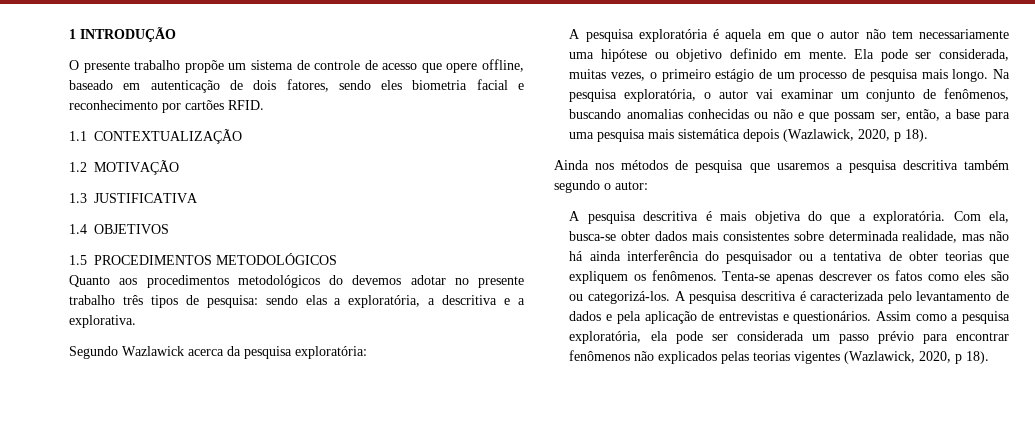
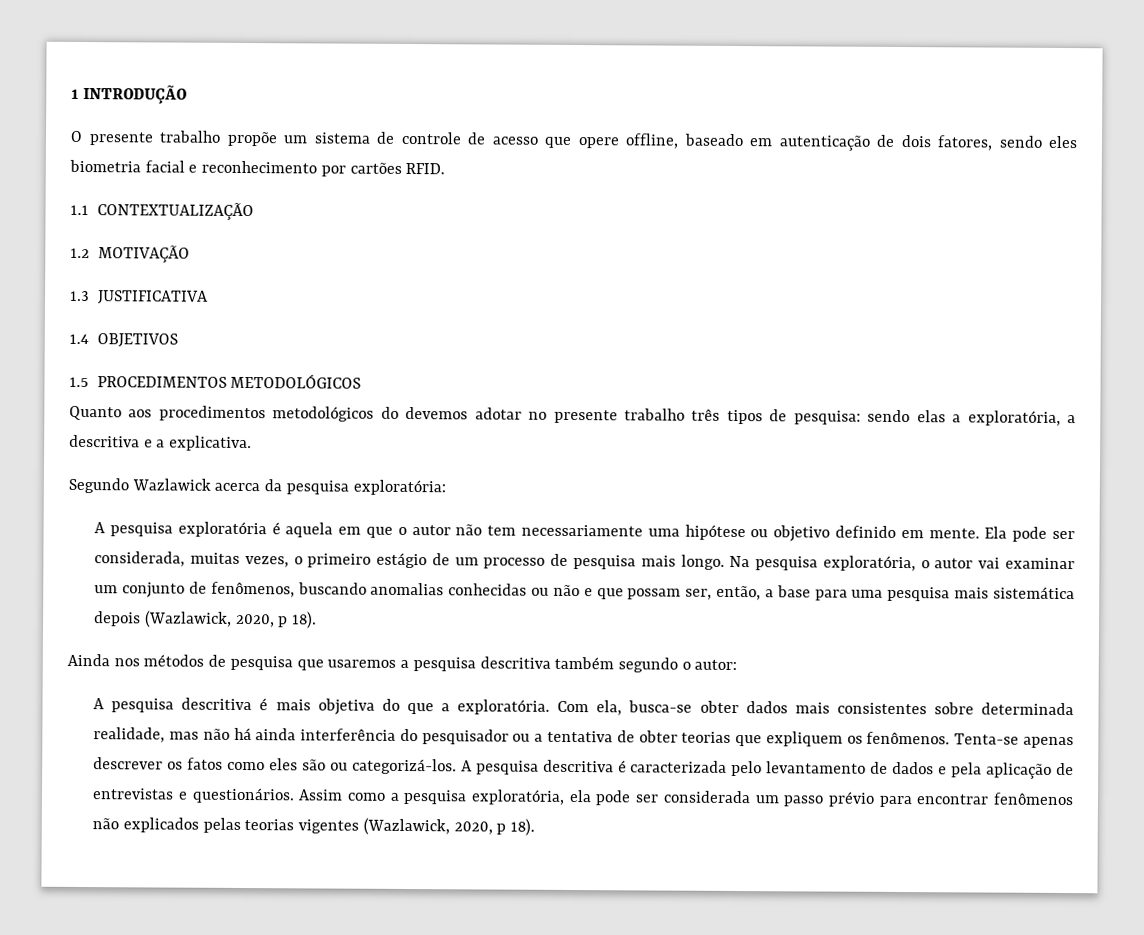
[69,315,136,328] explorativa. -> [169,435,253,452] explicativa.

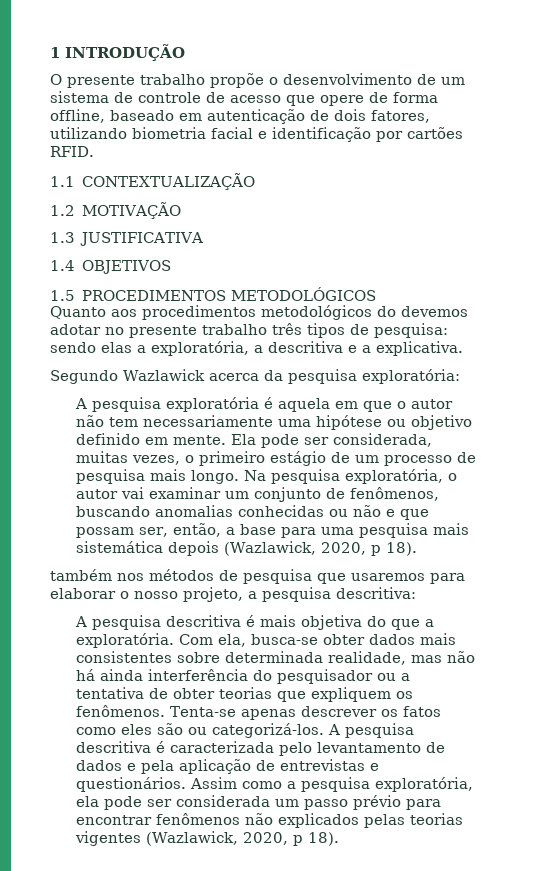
(278, 139) none -> [269,73,436,85] o desenvolvimento de
(620, 143) none -> [369,92,438,103] de forma
[998,135,1078,149] sendo eles -> [50,127,127,139] utilizando
[201,160,318,174] reconhecimento -> [272,127,371,142] identificação
[67,653,110,667] Ainda -> [50,569,112,581] também
[400,656,738,673] a pesquisa descritiva também segundo o autor: -> [430,573,465,584] [50,587,416,602] para elaborar o nosso projeto, a pesquisa descritiva:

